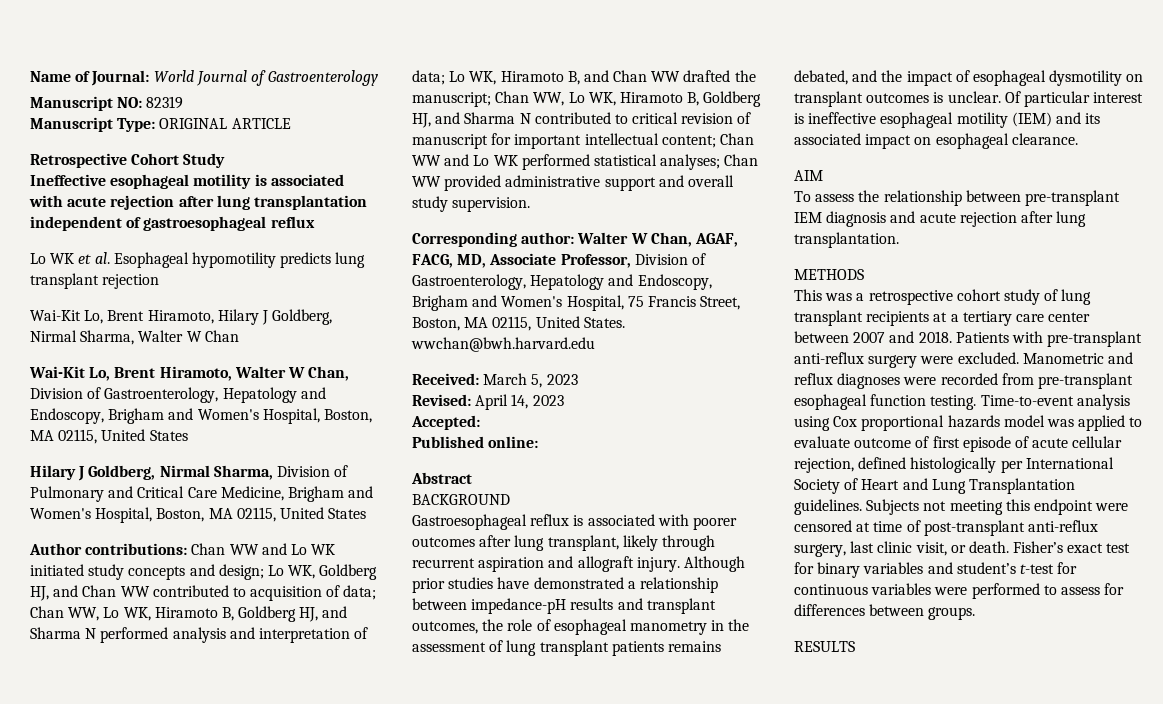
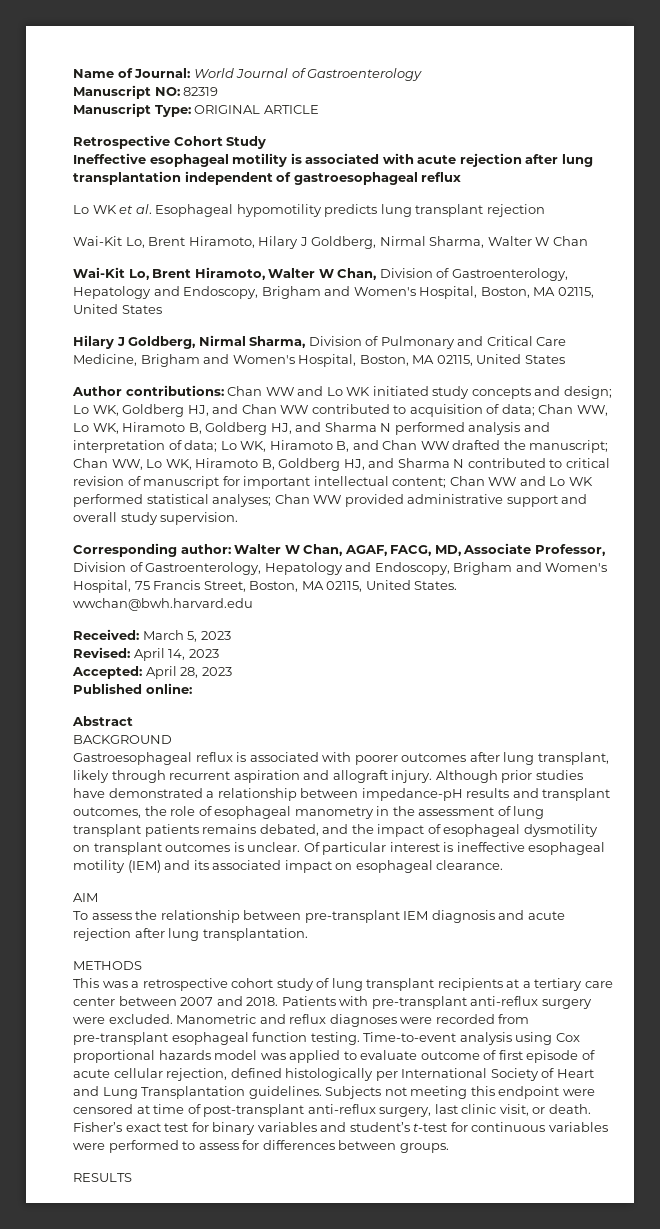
(480, 422) none -> [145,666,232,679] April 28, 2023

